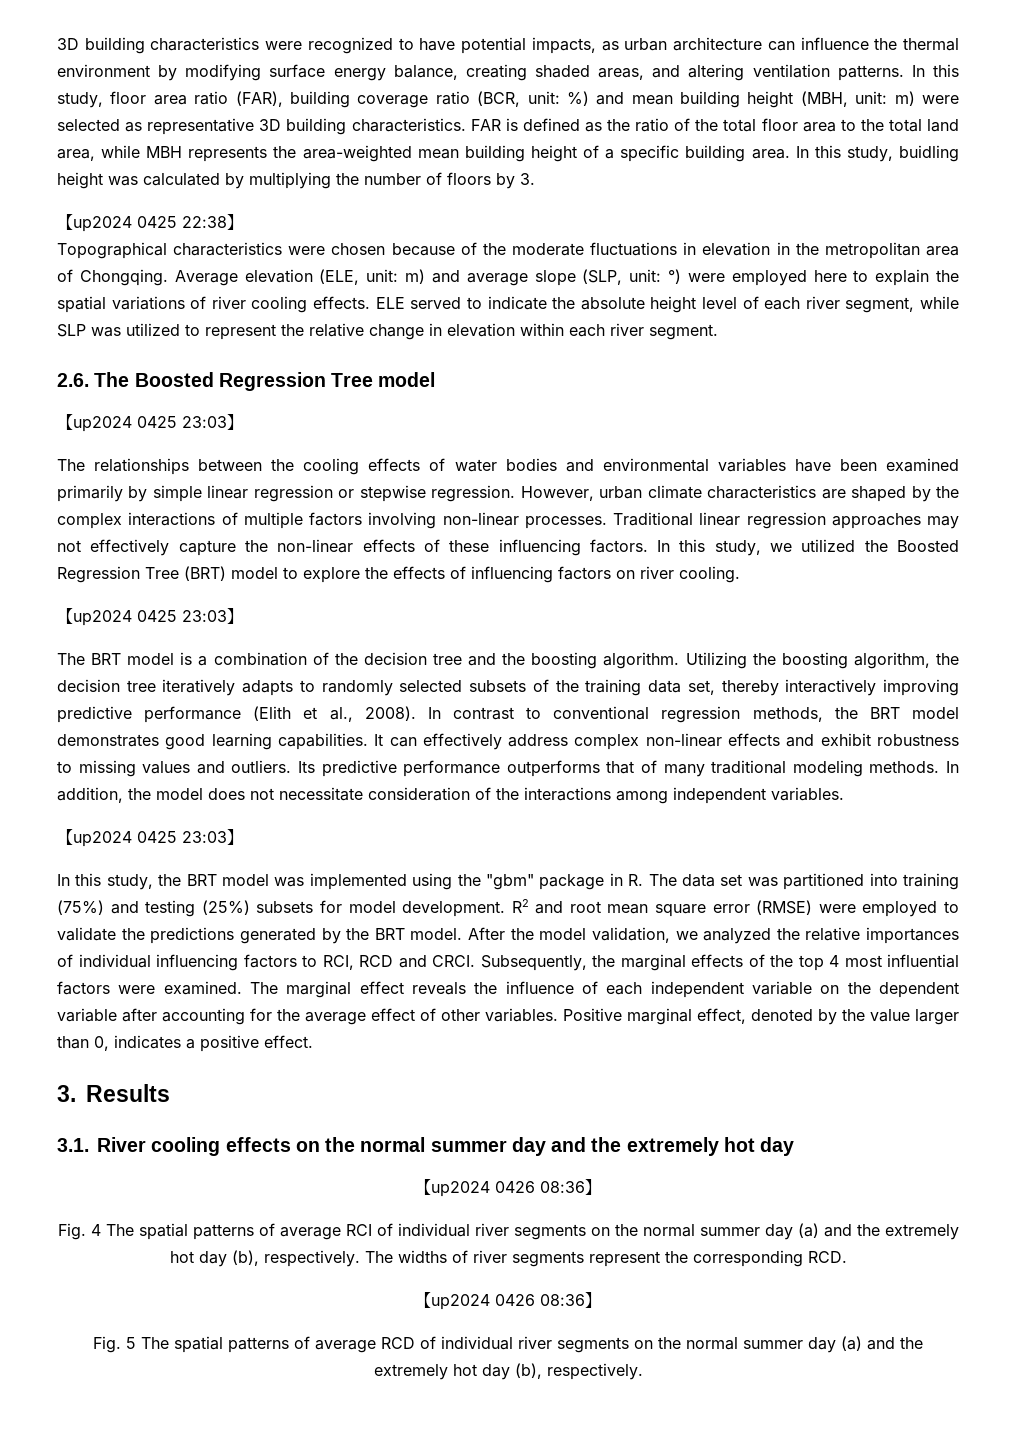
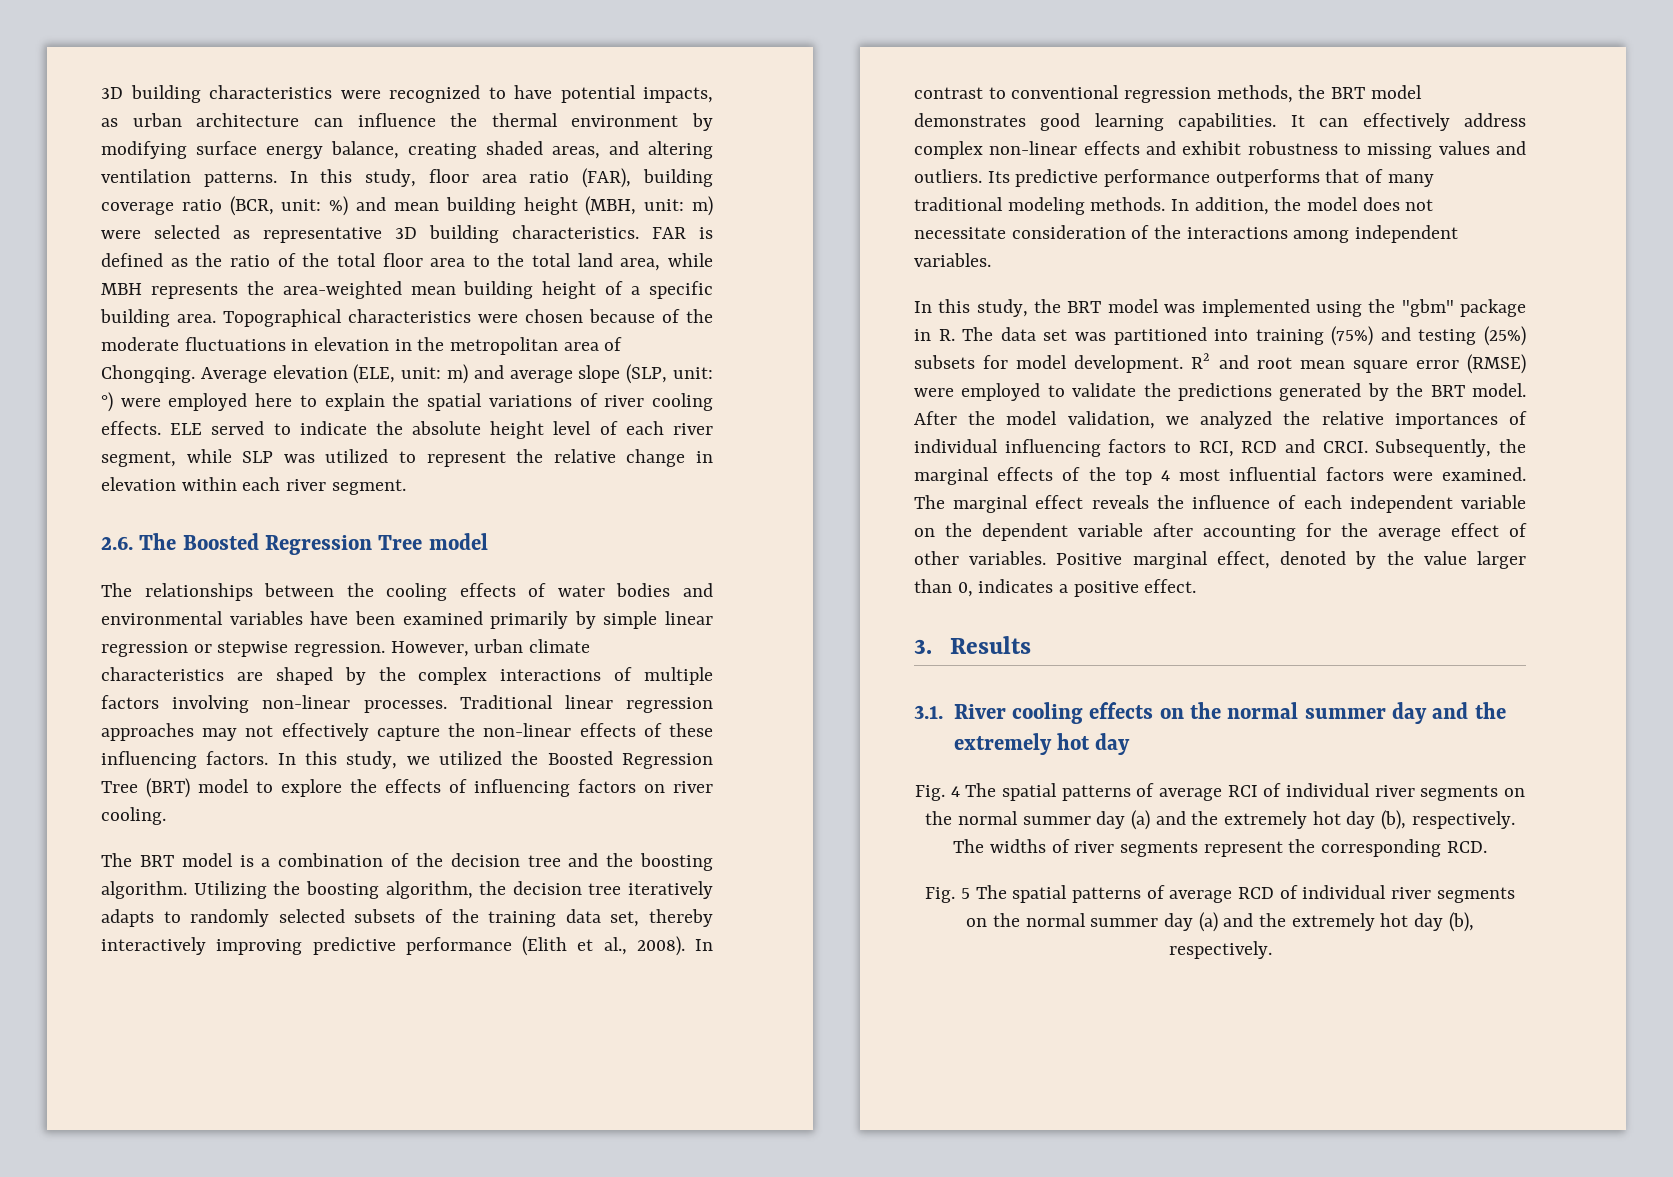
[795,145,960,162] [57,172,535,189] [57,214,243,232] In this study, buidling height was calculated by multiplying the number of floors by 3. // 【up2024 0425 22:38】 // -> (216, 318) none
[57,414,243,432] // 【up2024 0425 23:03】 -> (488, 541) none
[57,608,243,626] // 【up2024 0425 23:03】 -> (166, 816) none
[57,829,243,847] // 【up2024 0425 23:03】 -> (991, 260) none
[415,1179,601,1197] // 【up2024 0426 08:36】 -> (1131, 744) none
[415,1292,601,1310] // 【up2024 0426 08:36】 -> (1487, 847) none

